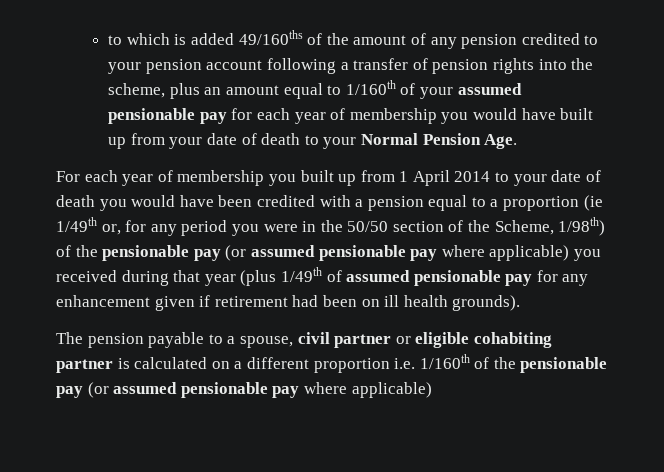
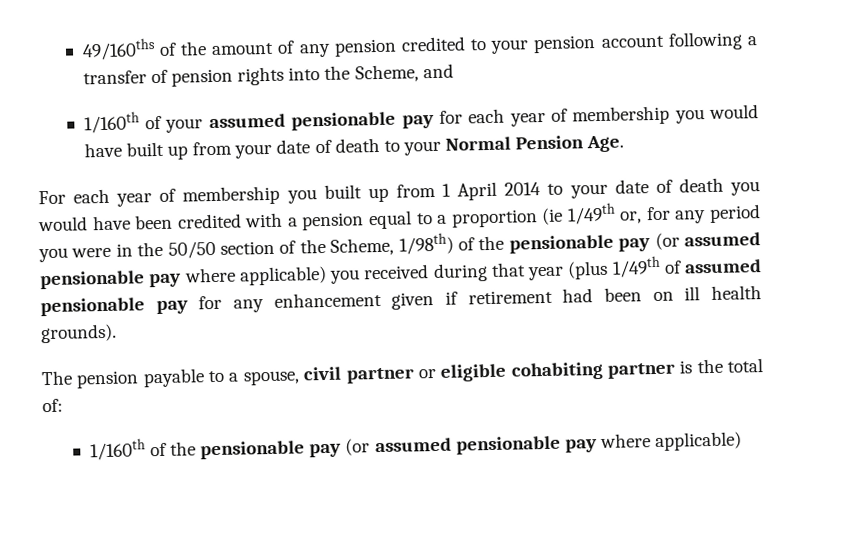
[108,33,235,45] to which is added -> (81, 49) none
[108,83,342,99] scheme, plus an amount equal to -> [354,63,454,83] Scheme, and //
[134,357,416,373] calculated on a different proportion i.e. -> [696,358,764,374] [42,398,63,413] the total of: //

